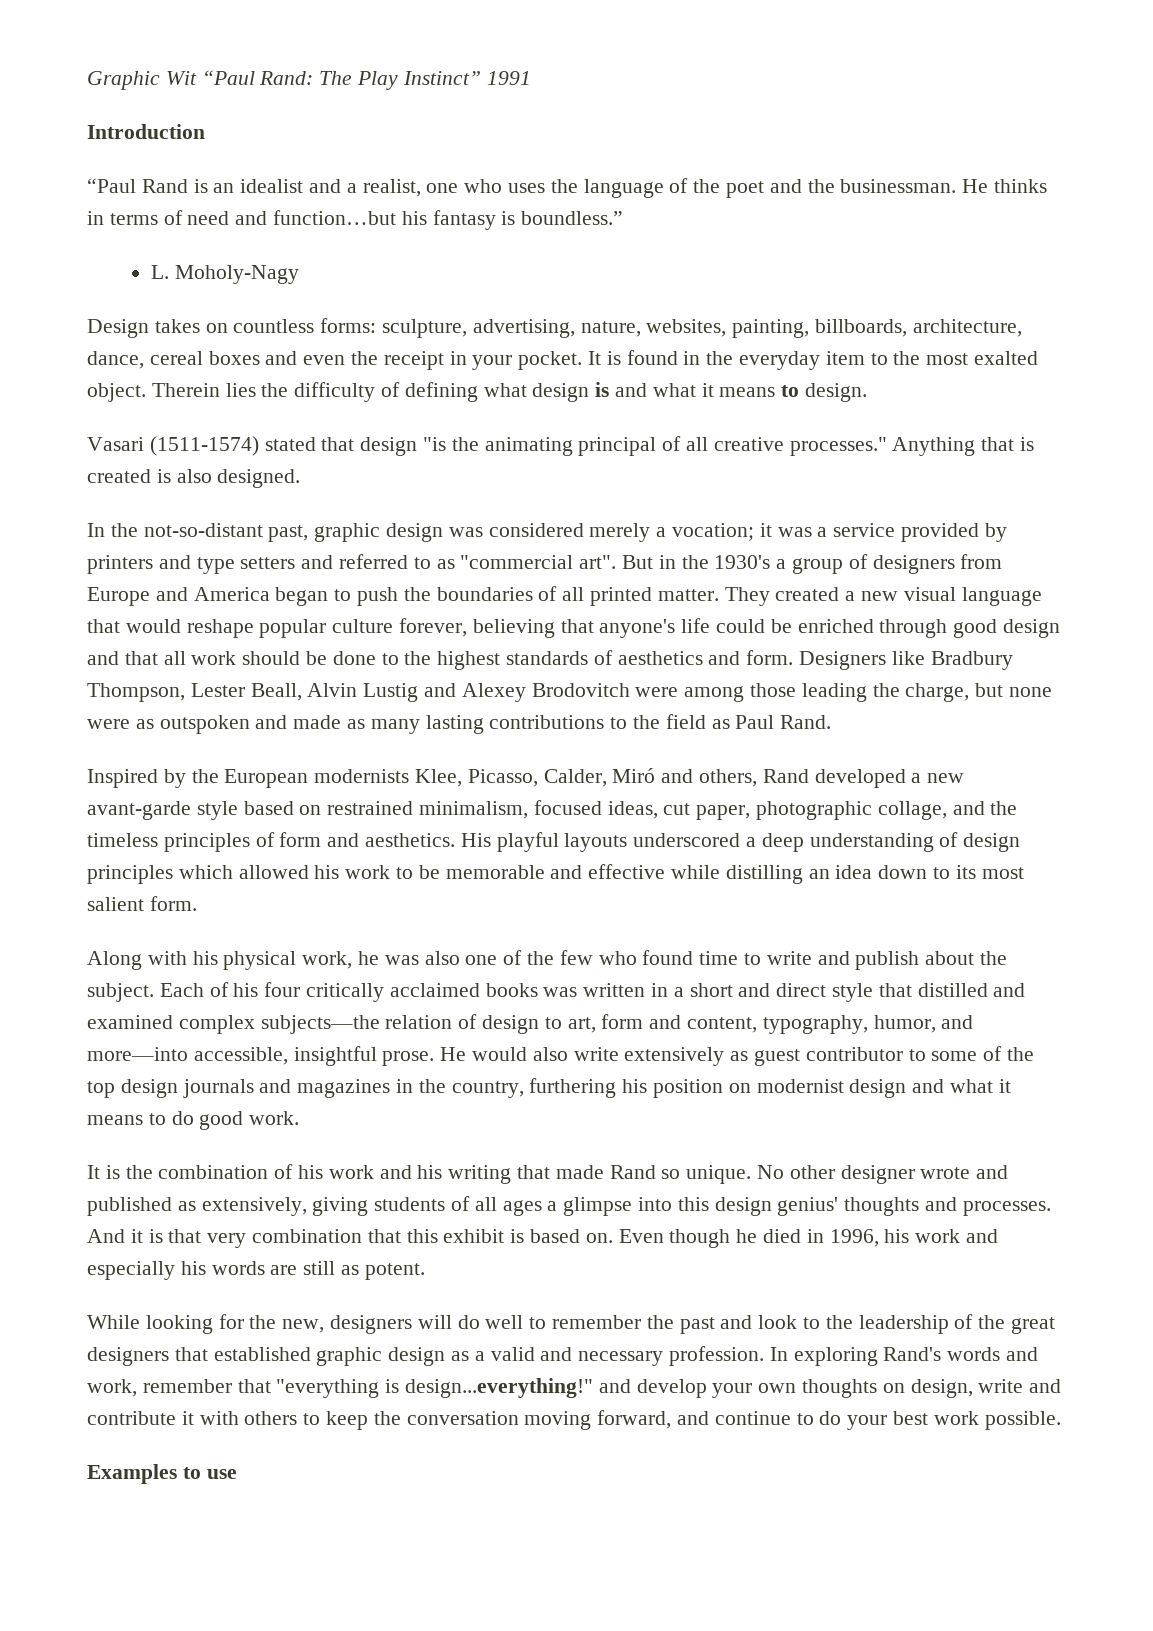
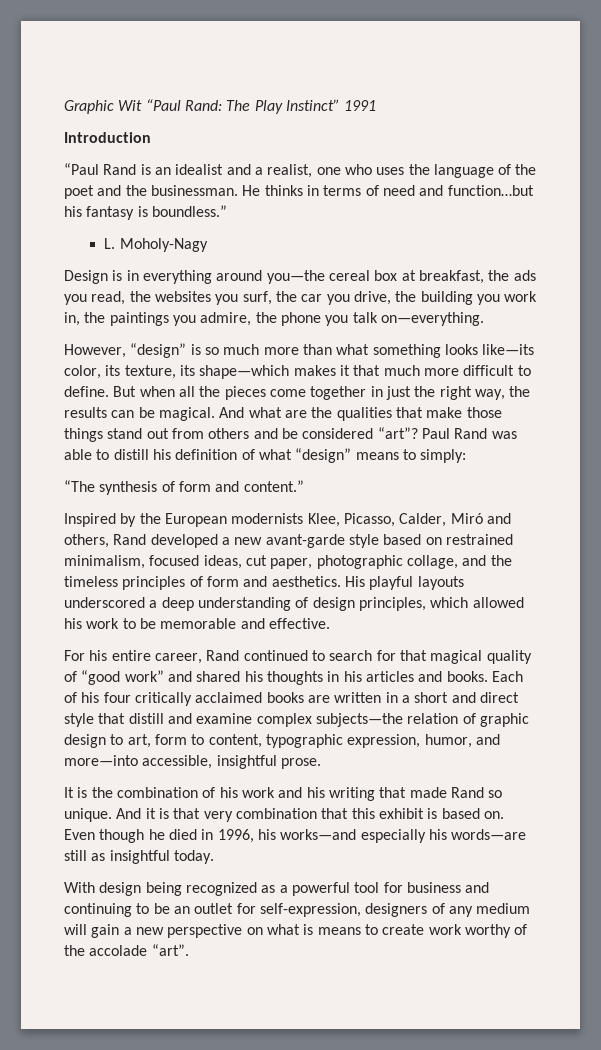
[154,318,1022,338] [87,350,1039,370] [87,382,868,402] [87,436,1035,456] [87,469,301,488] [87,523,1007,542] [87,554,1003,574] [87,586,1042,606] [87,618,1061,638] [87,650,1013,670] [87,683,1053,702] [87,714,832,734] takes on countless forms: sculpture, advertising, nature, websites, painting, billboards, architecture, dance, cereal boxes and even the receipt in your pocket. It is found in the everyday item to the most exalted object. Therein lies the difficulty of defining what design is and what it means to design. // Vasari (1511-1574) stated that design "is the animating principal of all creative processes." Anything that is created is also designed. // In the not-so-distant past, graphic design was considered merely a vocation; it was a service provided by printers and type setters and referred to as "commercial art". But in the 1930's a group of designers from Europe and America began to push the boundaries of all printed matter. They created a new visual language that would reshape popular culture forever, believing that anyone's life could be enriched through good design and that all work should be done to the highest standards of aesthetics and form. Designers like Bradbury Thompson, Lester Beall, Alvin Lustig and Alexey Brodovitch were among those leading the charge, but none were as outspoken and made as many lasting contributions to the field as Paul Rand. -> [112,270,536,284] [64,291,538,305] [64,312,484,326] [64,343,535,358] [64,365,531,379] [64,386,531,400] [64,407,502,421] [64,427,517,442] [64,448,467,463] [64,480,304,495] is in everything around you—the cereal box at breakfast, the ads you read, the websites you surf, the car you drive, the building you work in, the paintings you admire, the phone you talk on—everything. // However, “design” is so much more than what something looks like—its color, its texture, its shape—which makes it that much more difficult to define. But when all the pieces come together in just the right way, the results can be magical. And what are the qualities that make those things stand out from others and be considered “art”? Paul Rand was able to distill his definition of what “design” means to simply: // “The synthesis of form and content.”
[87,865,173,884] principles -> [358,597,426,611] principles,
[588,864,1024,884] [87,896,197,911] [87,950,1008,970] [87,983,154,1002] effective while distilling an idea down to its most salient form. // Along with his physical work, he was also one of the few who found time to write and publish about the subject. -> [268,618,330,629] [64,650,532,664] [64,670,488,685] effective. // For his entire career, Rand continued to search for that magical quality of “good work” and shared his thoughts in his articles and books.
[543,987,578,997] was -> [307,695,330,703] are
[917,983,1026,997] [87,1015,173,1029] distilled and examined -> [128,713,253,724] distill and examine
(478, 1021) none -> [479,713,529,727] graphic
[649,1015,868,1034] and content, typography, -> [191,734,421,748] to content, typographic expression,
[440,1046,1035,1066] [87,1078,1011,1098] [87,1111,300,1130] He would also write extensively as guest contributor to some of the top design journals and magazines in the country, furthering his position on modernist design and what it means to do good work. -> (321, 763) none
[757,1165,1009,1184] [87,1196,1051,1216] No other designer wrote and published as extensively, giving students of all ages a glimpse into this design genius' thoughts and processes. -> (112, 815) none
[915,1229,999,1243] [87,1261,425,1280] [87,1314,1056,1334] [87,1346,1039,1366] [87,1378,1062,1398] [87,1410,1061,1430] [87,1464,237,1484] work and especially his words are still as potent. // While looking for the new, designers will do well to remember the past and look to the leadership of the great designers that established graphic design as a valid and necessary profession. In exploring Rand's words and work, remember that "everything is design...everything!" and develop your own thoughts on design, write and contribute it with others to keep the conversation moving forward, and continue to do your best work possible. // Examples to use -> [280,829,527,843] [64,850,214,864] [64,882,490,896] [64,903,531,917] [64,924,528,938] [64,944,189,956] works—and especially his words—are still as insightful today. // With design being recognized as a powerful tool for business and continuing to be an outlet for self-expression, designers of any medium will gain a new perspective on what is means to create work worthy of the accolade “art”.

